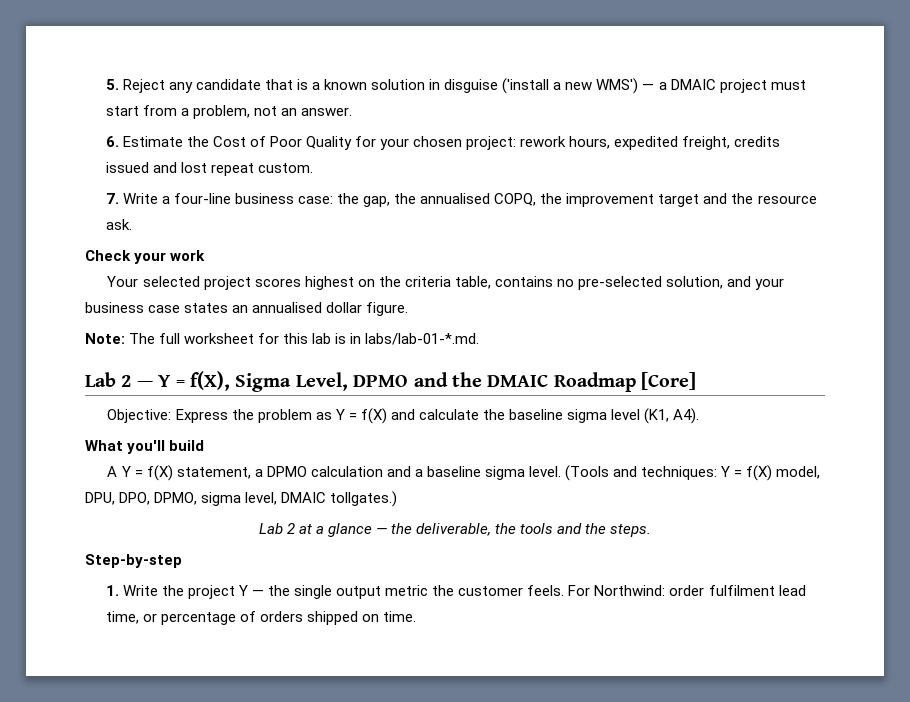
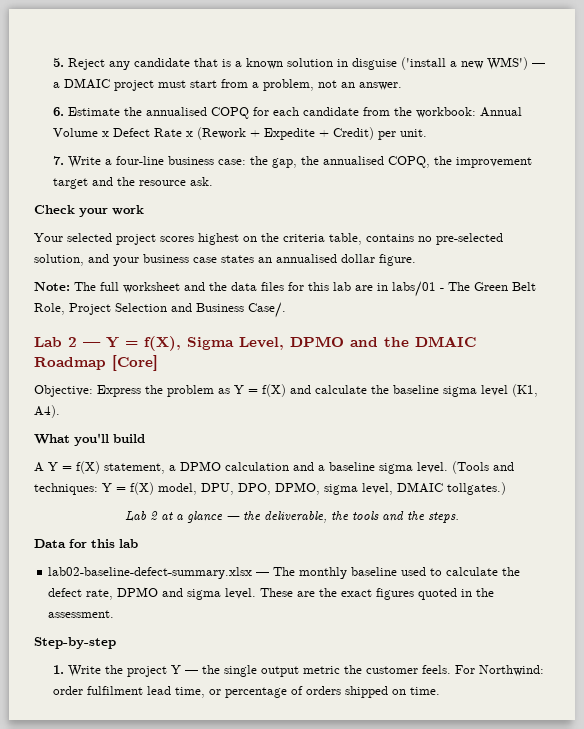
[212,136,781,150] [105,162,313,176] Cost of Poor Quality for your chosen project: rework hours, expedited freight, credits issued and lost repeat custom. -> [146,107,523,119] [53,127,428,140] annualised COPQ for each candidate from the workbook: Annual Volume x Defect Rate x (Rework + Expedite + Credit) per unit.
[258,333,480,345] for this lab is in labs/lab-01-*.md. -> [184,281,536,297] [34,302,286,318] and the data files for this lab are in labs/01 - The Green Belt Role, Project Selection and Business Case/.
(652, 530) none -> [34,539,138,548] [48,567,521,579] [48,587,495,600] [48,610,115,618] // Data for this lab // lab02-baseline-defect-summary.xlsx — The monthly baseline used to calculate the defect rate, DPMO and sigma level. These are the exact figures quoted in the assessment.

